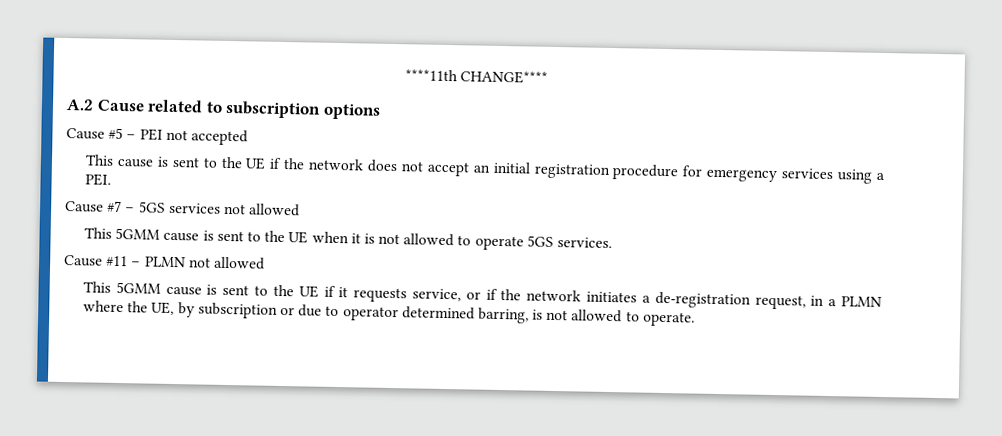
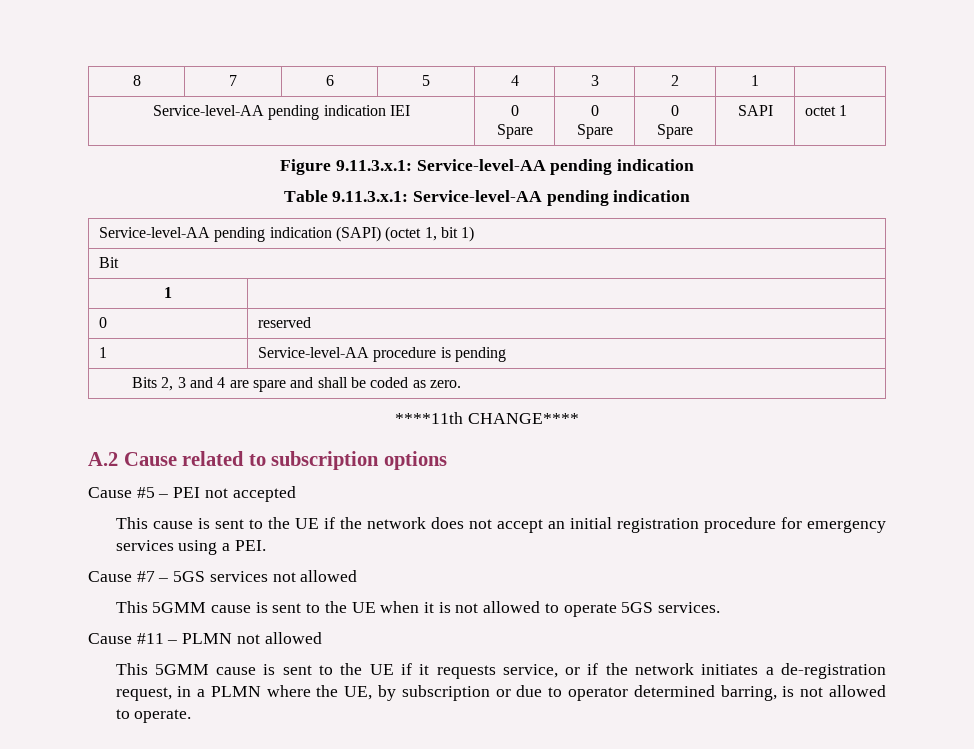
(404, 75) none -> [132,75,141,86] [229,75,237,86] [325,75,334,86] [422,75,430,86] [510,75,519,86] [590,75,599,86] [671,75,679,86] [751,75,759,86] [153,105,410,120] [510,105,519,116] [496,124,533,139] [590,105,599,116] [576,124,613,139] [671,105,679,116] [657,124,693,139] [737,105,773,116] [805,105,848,116] [280,159,694,175] [283,190,691,206] [99,226,475,242] [99,257,120,268] [164,287,172,298] [99,317,108,328] [258,317,312,328] [99,347,108,358] [258,347,507,362] [132,377,461,392] 8 | 7 | 6 | 5 | 4 | 3 | 2 | 1 | // Service-level-AA pending indication IEI | 0 // Spare | 0 // Spare | 0 // Spare | SAPI | octet 1 // Figure 9.11.3.x.1: Service-level-AA pending indication // Table 9.11.3.x.1: Service-level-AA pending indication // Service-level-AA pending indication (SAPI) (octet 1, bit 1) // Bit // 1 | // 0 | reserved // 1 | Service-level-AA procedure is pending // Bits 2, 3 and 4 are spare and shall be coded as zero. //

